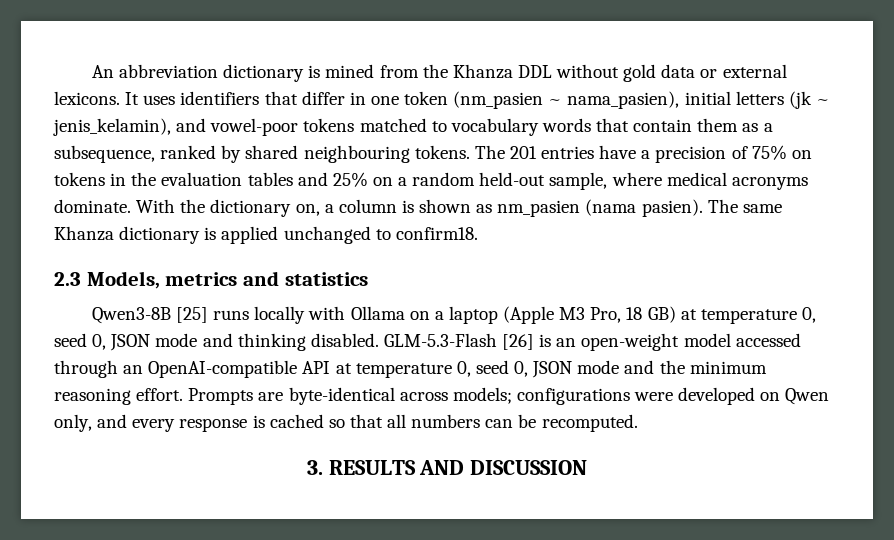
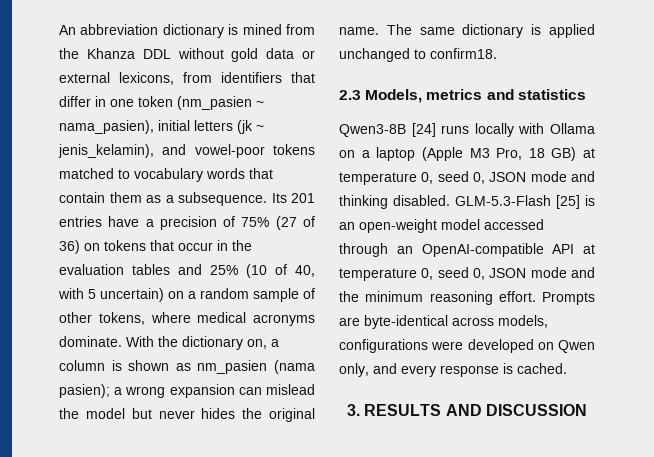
[54,91,176,105] lexicons. It uses -> [119,72,212,85] lexicons, from
[54,145,505,163] subsequence, ranked by shared neighbouring tokens. The -> [178,192,287,206] subsequence. Its
[791,150,812,159] [54,172,105,186] on tokens -> [275,216,315,230] [59,240,213,254] (27 of 36) on tokens that occur
[372,172,608,190] on a random held-out sample, -> [246,264,315,278] [58,288,315,302] [59,312,145,325] (10 of 40, with 5 uncertain) on a random sample of other tokens,
[641,199,703,217] pasien). -> [59,384,315,398] [59,408,315,422] [339,27,379,35] pasien); a wrong expansion can mislead the model but never hides the original name.
[54,226,114,241] Khanza -> (455, 31) none
[176,307,209,323] [25] -> [411,123,436,137] [24]
[502,334,535,350] [26] -> [556,195,580,209] [25]
[452,387,512,404] models; -> [498,315,548,328] models,
[269,414,638,432] cached so that all numbers can be recomputed. -> [517,363,567,374] cached.

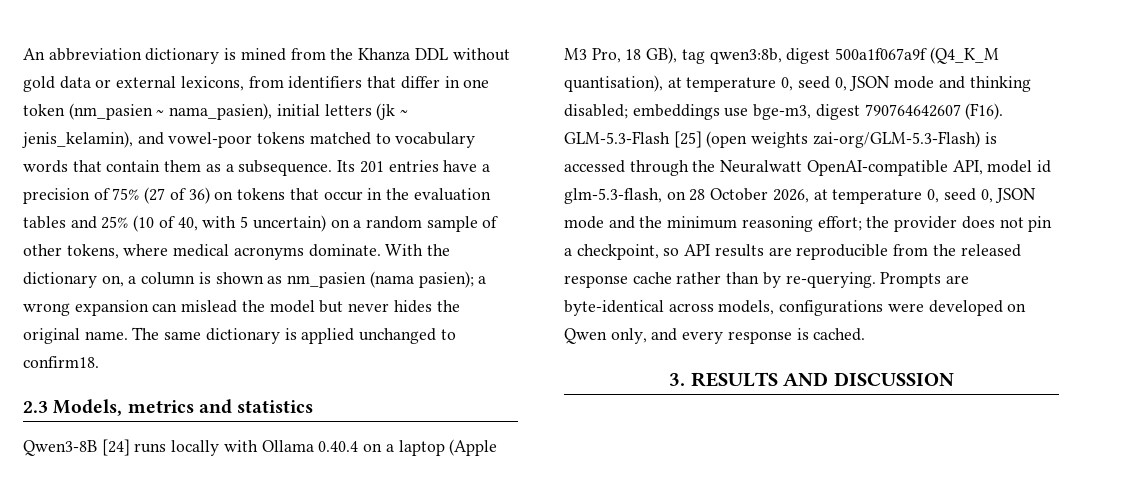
(595, 128) none -> [318,441,359,452] 0.40.4
[551,147,577,161] GB) -> [646,47,999,64] [564,75,663,92] GB), tag qwen3:8b, digest 500a1f067a9f (Q4_K_M quantisation),
[393,195,595,209] [339,219,544,233] [339,243,575,257] disabled. GLM-5.3-Flash [25] is an open-weight model accessed through an OpenAI-compatible API -> [564,103,1004,120] [564,131,997,148] [564,160,1052,176] [564,188,809,204] disabled; embeddings use bge-m3, digest 790764642607 (F16). GLM-5.3-Flash [25] (open weights zai-org/GLM-5.3-Flash) is accessed through the Neuralwatt OpenAI-compatible API, model id glm-5.3-flash, on 28 October 2026,
[498,291,536,302] effort. -> [817,216,1053,232] [564,244,1021,260] [564,272,876,288] effort; the provider does not pin a checkpoint, so API results are reproducible from the released response cache rather than by re-querying.

